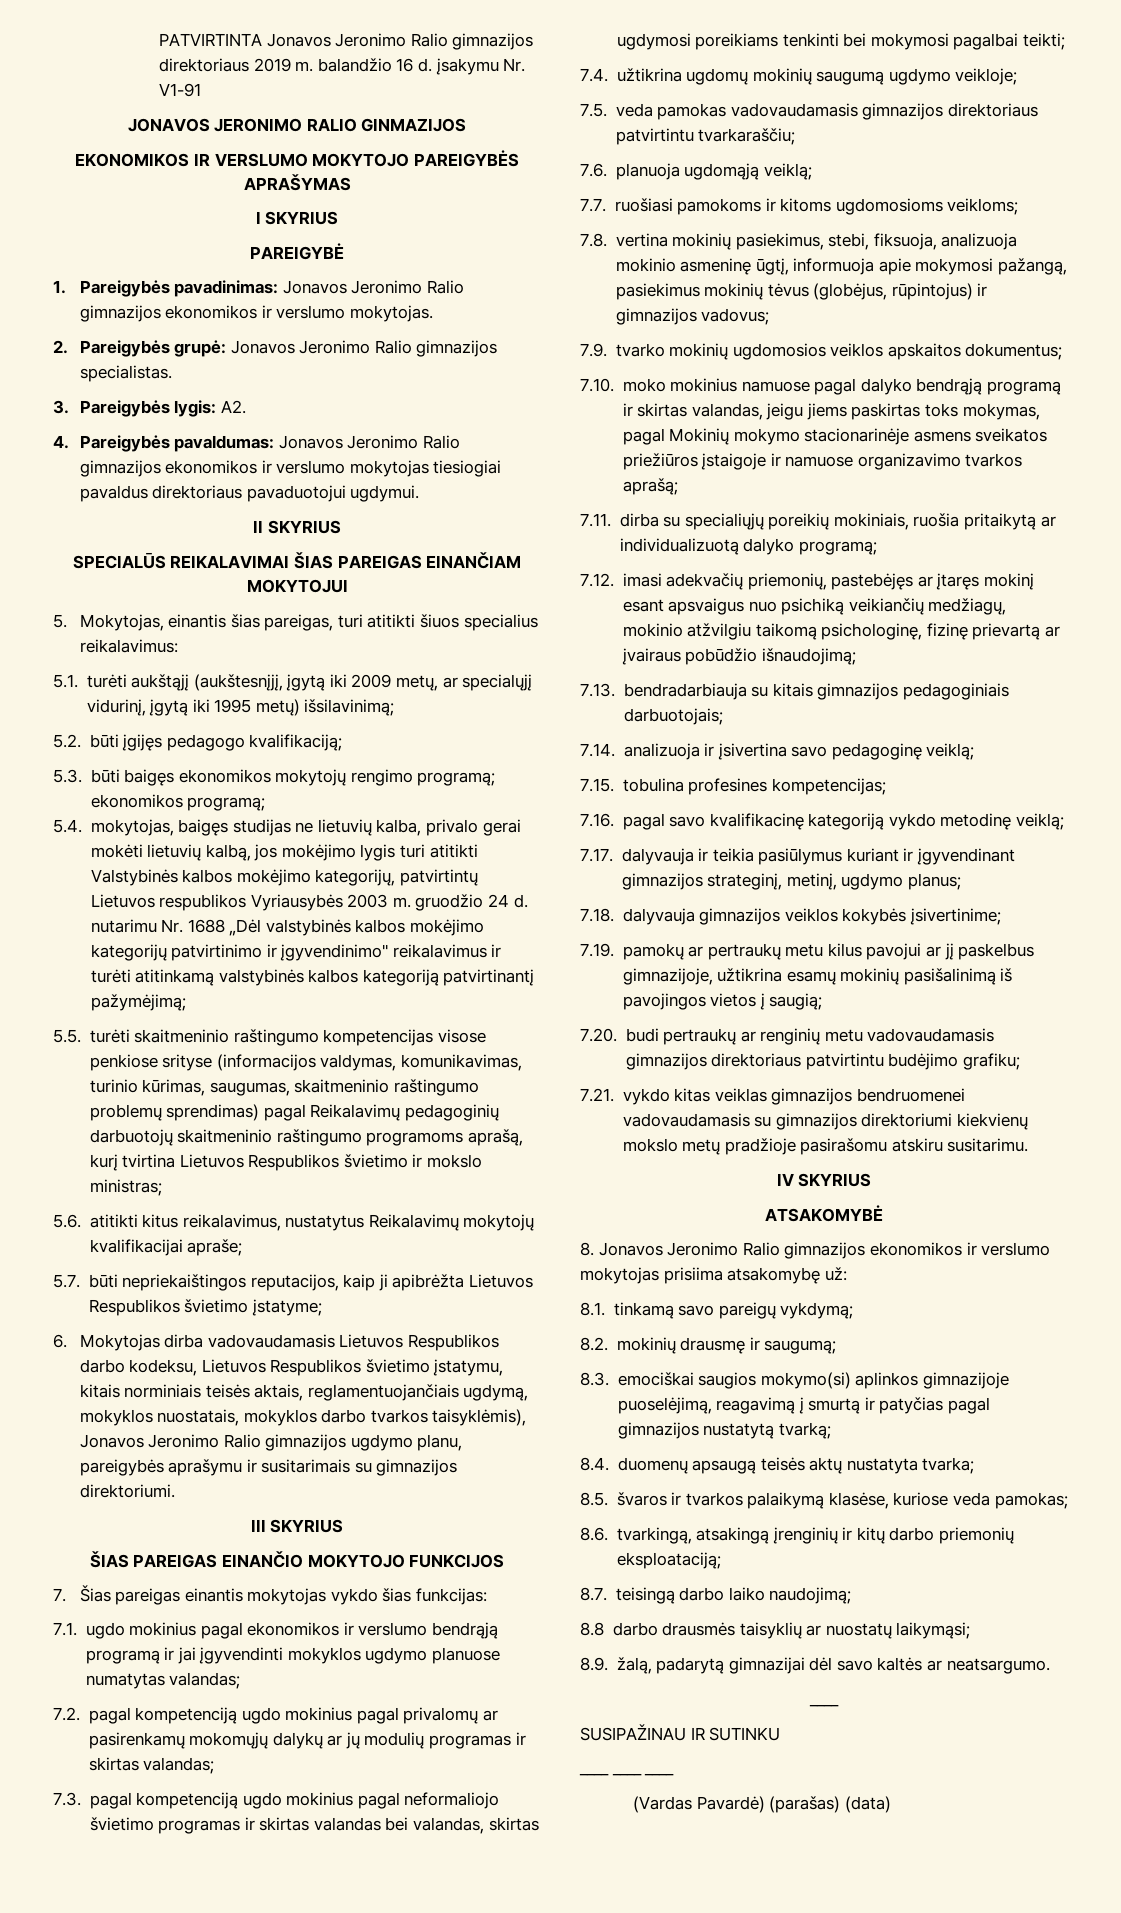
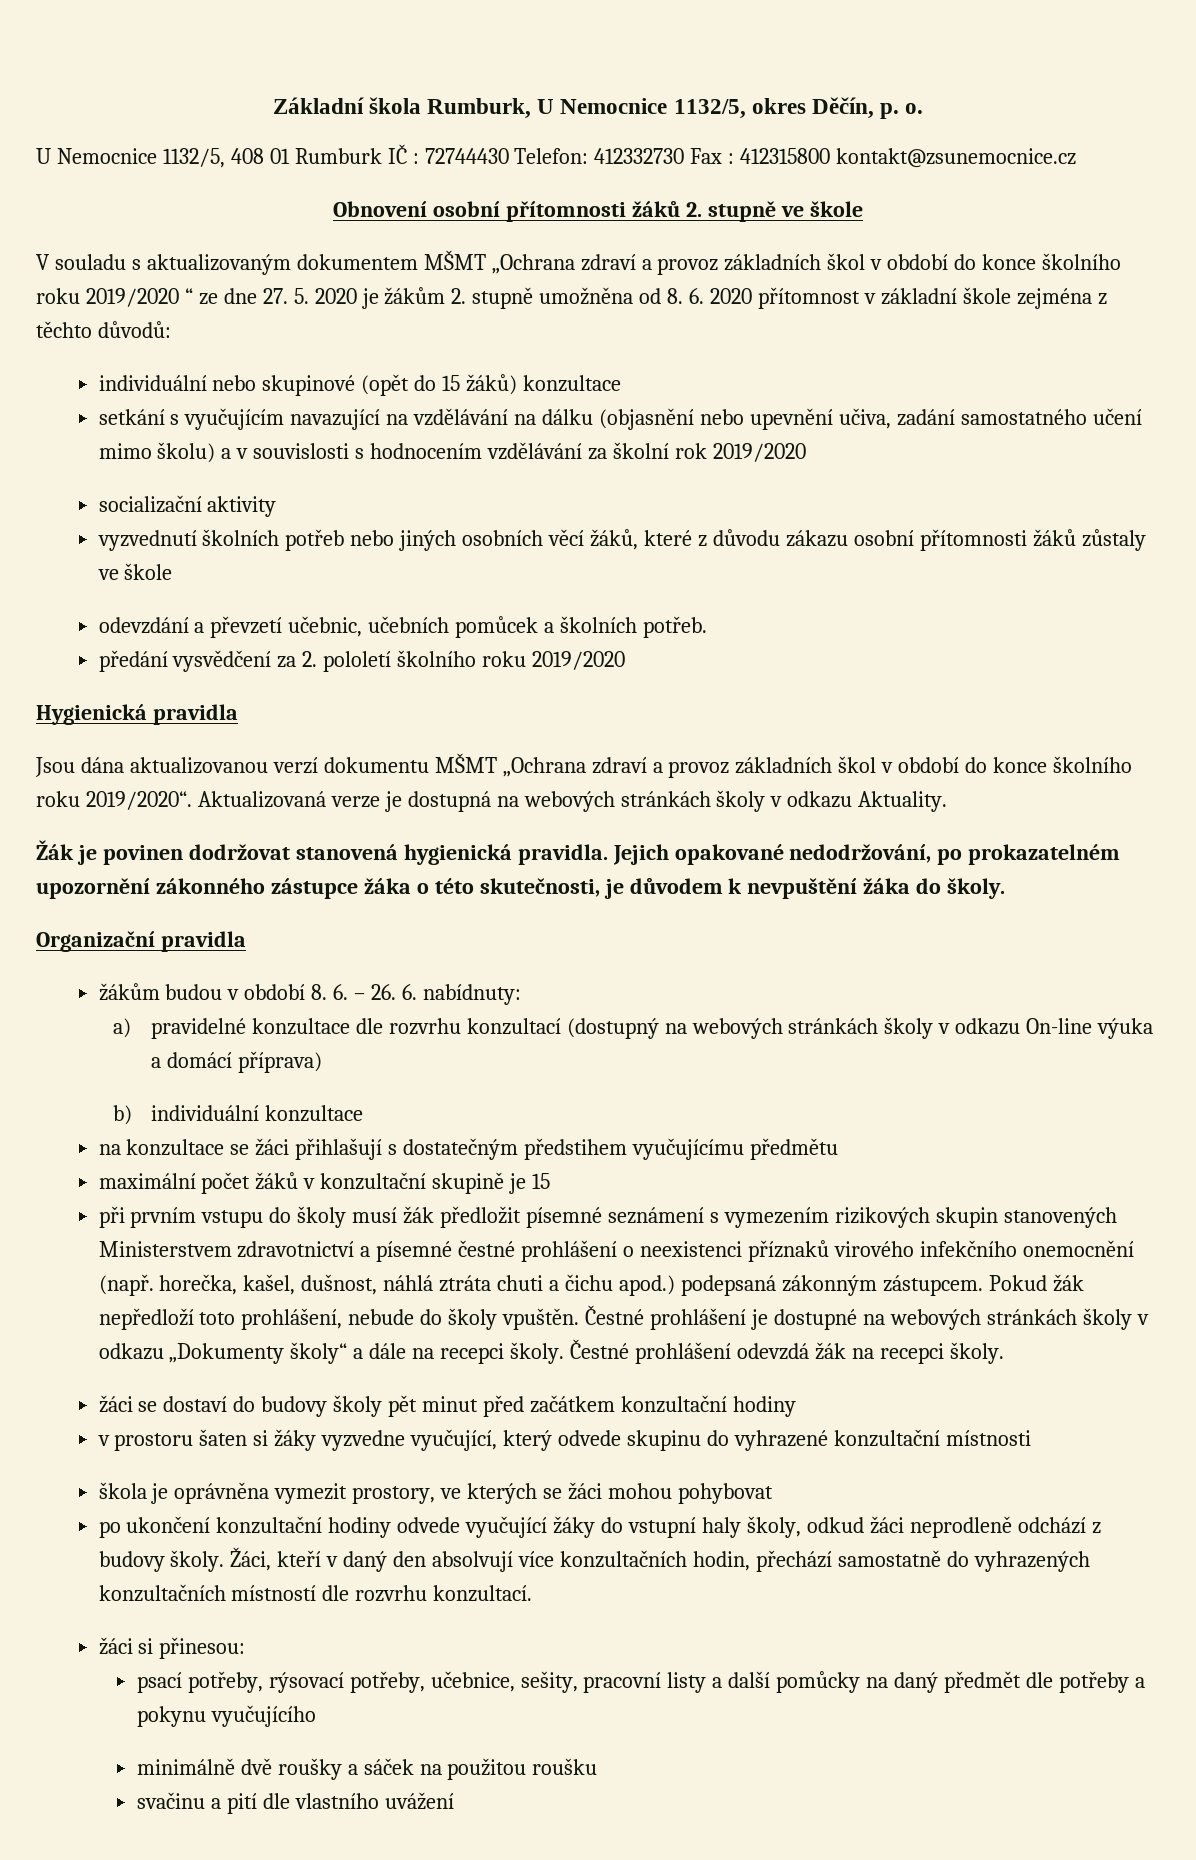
[159,33,534,50] [159,58,526,75] [159,83,202,97] [127,118,467,132] [75,150,519,167] [243,174,351,191] [255,211,339,225] [250,243,344,260] [53,280,464,297] [79,305,433,322] [53,340,498,357] [79,365,172,382] [53,400,246,417] [53,435,460,452] [79,460,502,477] [79,485,420,502] [253,520,341,534] [72,552,522,569] [246,579,348,593] [53,614,538,631] [79,639,178,653] [53,674,533,691] [86,699,395,716] [53,734,343,751] [53,769,496,786] [90,794,266,811] [53,819,521,836] [90,844,478,861] [90,869,478,886] [90,894,528,911] [90,919,485,936] [90,944,502,961] [90,969,535,986] [90,994,186,1011] [53,1029,486,1046] [89,1054,522,1071] [89,1079,479,1096] [89,1104,499,1121] [89,1129,523,1146] [89,1154,483,1171] [89,1179,162,1196] [53,1214,535,1231] [89,1239,243,1256] [53,1274,534,1291] [88,1299,322,1316] [53,1334,499,1351] [79,1359,504,1376] [79,1384,529,1401] [79,1409,527,1426] [79,1434,463,1451] [79,1459,458,1476] [79,1484,175,1498] [250,1519,344,1533] [89,1551,505,1568] [53,1585,488,1605] [53,1622,499,1639] [85,1647,501,1664] [85,1672,241,1689] [53,1707,499,1724] [88,1732,526,1749] [88,1757,215,1774] [53,1792,500,1809] [89,1817,539,1834] [616,33,1066,50] [580,68,1018,85] [580,103,1038,120] [615,128,796,145] [580,163,812,180] [580,198,1019,215] [580,233,1018,250] [615,258,1068,275] [615,283,988,300] [615,308,770,325] [580,343,1063,360] [580,378,1062,395] [622,403,1040,420] [622,428,1048,445] [622,453,1023,470] [622,478,678,495] [580,513,1056,530] [619,538,877,555] [580,573,1035,590] [622,598,1007,615] [622,623,1061,640] [621,648,856,665] [580,683,1009,700] [623,708,723,725] [580,743,975,760] [580,778,886,795] [580,813,1065,830] [580,848,1016,865] [621,873,961,890] [580,908,1001,925] [580,943,1035,960] [622,968,1013,985] [622,993,823,1010] [580,1028,995,1045] [625,1053,1020,1070] [580,1088,965,1105] [622,1113,1028,1130] [622,1138,1029,1155] [776,1173,872,1187] [765,1205,883,1222] [580,1242,1051,1259] [580,1267,847,1284] [580,1302,854,1319] [580,1337,837,1354] [580,1372,1009,1389] [617,1397,991,1414] [617,1422,831,1439] [580,1457,975,1474] [580,1492,1068,1509] [580,1527,1015,1544] [616,1552,721,1569] [580,1587,852,1604] [580,1622,971,1639] [580,1657,1050,1674] [809,1705,839,1707] [580,1724,781,1741] [579,1774,675,1776] [633,1796,891,1813] PATVIRTINTA Jonavos Jeronimo Ralio gimnazijos direktoriaus 2019 m. balandžio 16 d. įsakymu Nr. V1-91 // JONAVOS JERONIMO RALIO GINMAZIJOS // EKONOMIKOS IR VERSLUMO MOKYTOJO PAREIGYBĖS APRAŠYMAS // I SKYRIUS // PAREIGYBĖ // 1. Pareigybės pavadinimas: Jonavos Jeronimo Ralio gimnazijos ekonomikos ir verslumo mokytojas. // 2. Pareigybės grupė: Jonavos Jeronimo Ralio gimnazijos specialistas. // 3. Pareigybės lygis: A2. // 4. Pareigybės pavaldumas: Jonavos Jeronimo Ralio gimnazijos ekonomikos ir verslumo mokytojas tiesiogiai pavaldus direktoriaus pavaduotojui ugdymui. // II SKYRIUS // SPECIALŪS REIKALAVIMAI ŠIAS PAREIGAS EINANČIAM MOKYTOJUI // 5. Mokytojas, einantis šias pareigas, turi atitikti šiuos specialius reikalavimus: // 5.1. turėti aukštąjį (aukštesnįjį, įgytą iki 2009 metų, ar specialųjį vidurinį, įgytą iki 1995 metų) išsilavinimą; // 5.2. būti įgijęs pedagogo kvalifikaciją; // 5.3. būti baigęs ekonomikos mokytojų rengimo programą; ekonomikos programą; // 5.4. mokytojas, baigęs studijas ne lietuvių kalba, privalo gerai mokėti lietuvių kalbą, jos mokėjimo lygis turi atitikti Valstybinės kalbos mokėjimo kategorijų, patvirtintų Lietuvos respublikos Vyriausybės 2003 m. gruodžio 24 d. nutarimu Nr. 1688 „Dėl valstybinės kalbos mokėjimo kategorijų patvirtinimo ir įgyvendinimo" reikalavimus ir turėti atitinkamą valstybinės kalbos kategoriją patvirtinantį pažymėjimą; // 5.5. turėti skaitmeninio raštingumo kompetencijas visose penkiose srityse (informacijos valdymas, komunikavimas, turinio kūrimas, saugumas, skaitmeninio raštingumo problemų sprendimas) pagal Reikalavimų pedagoginių darbuotojų skaitmeninio raštingumo programoms aprašą, kurį tvirtina Lietuvos Respublikos švietimo ir mokslo ministras; // 5.6. atitikti kitus reikalavimus, nustatytus Reikalavimų mokytojų kvalifikacijai apraše; // 5.7. būti nepriekaištingos reputacijos, kaip ji apibrėžta Lietuvos Respublikos švietimo įstatyme; // 6. Mokytojas dirba vadovaudamasis Lietuvos Respublikos darbo kodeksu, Lietuvos Respublikos švietimo įstatymu, kitais norminiais teisės aktais, reglamentuojančiais ugdymą, mokyklos nuostatais, mokyklos darbo tvarkos taisyklėmis), Jonavos Jeronimo Ralio gimnazijos ugdymo planu, pareigybės aprašymu ir susitarimais su gimnazijos direktoriumi. // III SKYRIUS // ŠIAS PAREIGAS EINANČIO MOKYTOJO FUNKCIJOS // 7. Šias pareigas einantis mokytojas vykdo šias funkcijas: // 7.1. ugdo mokinius pagal ekonomikos ir verslumo bendrąją programą ir jai įgyvendinti mokyklos ugdymo planuose numatytas valandas; // 7.2. pagal kompetenciją ugdo mokinius pagal privalomų ar pasirenkamų mokomųjų dalykų ar jų modulių programas ir skirtas valandas; // 7.3. pagal kompetenciją ugdo mokinius pagal neformaliojo švietimo programas ir skirtas valandas bei valandas, skirtas ugdymosi poreikiams tenkinti bei mokymosi pagalbai teikti; // 7.4. užtikrina ugdomų mokinių saugumą ugdymo veikloje; // 7.5. veda pamokas vadovaudamasis gimnazijos direktoriaus patvirtintu tvarkaraščiu; // 7.6. planuoja ugdomąją veiklą; // 7.7. ruošiasi pamokoms ir kitoms ugdomosioms veikloms; // 7.8. vertina mokinių pasiekimus, stebi, fiksuoja, analizuoja mokinio asmeninę ūgtį, informuoja apie mokymosi pažangą, pasiekimus mokinių tėvus (globėjus, rūpintojus) ir gimnazijos vadovus; // 7.9. tvarko mokinių ugdomosios veiklos apskaitos dokumentus; // 7.10. moko mokinius namuose pagal dalyko bendrąją programą ir skirtas valandas, jeigu jiems paskirtas toks mokymas, pagal Mokinių mokymo stacionarinėje asmens sveikatos priežiūros įstaigoje ir namuose organizavimo tvarkos aprašą; // 7.11. dirba su specialiųjų poreikių mokiniais, ruošia pritaikytą ar individualizuotą dalyko programą; // 7.12. imasi adekvačių priemonių, pastebėjęs ar įtaręs mokinį esant apsvaigus nuo psichiką veikiančių medžiagų, mokinio atžvilgiu taikomą psichologinę, fizinę prievartą ar įvairaus pobūdžio išnaudojimą; // 7.13. bendradarbiauja su kitais gimnazijos pedagoginiais darbuotojais; // 7.14. analizuoja ir įsivertina savo pedagoginę veiklą; // 7.15. tobulina profesines kompetencijas; // 7.16. pagal savo kvalifikacinę kategoriją vykdo metodinę veiklą; // 7.17. dalyvauja ir teikia pasiūlymus kuriant ir įgyvendinant gimnazijos strateginį, metinį, ugdymo planus; // 7.18. dalyvauja gimnazijos veiklos kokybės įsivertinime; // 7.19. pamokų ar pertraukų metu kilus pavojui ar jį paskelbus gimnazijoje, užtikrina esamų mokinių pasišalinimą iš pavojingos vietos į saugią; // 7.20. budi pertraukų ar renginių metu vadovaudamasis gimnazijos direktoriaus patvirtintu budėjimo grafiku; // 7.21. vykdo kitas veiklas gimnazijos bendruomenei vadovaudamasis su gimnazijos direktoriumi kiekvienų mokslo metų pradžioje pasirašomu atskiru susitarimu. // IV SKYRIUS // ATSAKOMYBĖ // 8. Jonavos Jeronimo Ralio gimnazijos ekonomikos ir verslumo mokytojas prisiima atsakomybę už: // 8.1. tinkamą savo pareigų vykdymą; // 8.2. mokinių drausmę ir saugumą; // 8.3. emociškai saugios mokymo(si) aplinkos gimnazijoje puoselėjimą, reagavimą į smurtą ir patyčias pagal gimnazijos nustatytą tvarką; // 8.4. duomenų apsaugą teisės aktų nustatyta tvarka; // 8.5. švaros ir tvarkos palaikymą klasėse, kuriose veda pamokas; // 8.6. tvarkingą, atsakingą įrenginių ir kitų darbo priemonių eksploataciją; // 8.7. teisingą darbo laiko naudojimą; // 8.8 darbo drausmės taisyklių ar nuostatų laikymąsi; // 8.9. žalą, padarytą gimnazijai dėl savo kaltės ar neatsargumo. // ____ // SUSIPAŽINAU IR SUTINKU // ____ ____ ____ // (Vardas Pavardė) (parašas) (data) -> [272,97,924,119] [36,144,1077,168] [333,200,863,222] [36,250,1122,275] [36,287,1107,309] [36,321,171,338] [98,374,622,396] [98,408,1142,430] [98,442,806,463] [98,495,277,517] [97,529,1146,551] [97,563,173,580] [98,616,708,638] [98,650,626,672] [36,704,238,725] [35,753,1133,778] [36,790,948,812] [36,840,1121,865] [36,877,1006,899] [36,931,246,952] [98,983,521,1005] [112,1017,1154,1039] [150,1051,322,1073] [112,1105,363,1125] [98,1138,838,1160] [98,1172,551,1194] [98,1206,1117,1228] [98,1240,1134,1262] [98,1274,1084,1296] [98,1305,1149,1330] [98,1339,1004,1364] [98,1395,796,1417] [97,1429,1031,1451] [98,1482,773,1504] [98,1516,1101,1538] [98,1547,1090,1572] [98,1584,533,1602] [98,1637,246,1659] [136,1671,1145,1693] [136,1705,316,1727] [136,1758,598,1780] [136,1792,454,1814] Základní škola Rumburk, U Nemocnice 1132/5, okres Děčín, p. o. // U Nemocnice 1132/5, 408 01 Rumburk IČ : 72744430 Telefon: 412332730 Fax : 412315800 kontakt@zsunemocnice.cz // Obnovení osobní přítomnosti žáků 2. stupně ve škole // V souladu s aktualizovaným dokumentem MŠMT „Ochrana zdraví a provoz základních škol v období do konce školního roku 2019/2020 “ ze dne 27. 5. 2020 je žákům 2. stupně umožněna od 8. 6. 2020 přítomnost v základní škole zejména z těchto důvodů: // individuální nebo skupinové (opět do 15 žáků) konzultace // setkání s vyučujícím navazující na vzdělávání na dálku (objasnění nebo upevnění učiva, zadání samostatného učení mimo školu) a v souvislosti s hodnocením vzdělávání za školní rok 2019/2020 // socializační aktivity // vyzvednutí školních potřeb nebo jiných osobních věcí žáků, které z důvodu zákazu osobní přítomnosti žáků zůstaly ve škole // odevzdání a převzetí učebnic, učebních pomůcek a školních potřeb. // předání vysvědčení za 2. pololetí školního roku 2019/2020 // Hygienická pravidla // Jsou dána aktualizovanou verzí dokumentu MŠMT „Ochrana zdraví a provoz základních škol v období do konce školního roku 2019/2020“. Aktualizovaná verze je dostupná na webových stránkách školy v odkazu Aktuality. // Žák je povinen dodržovat stanovená hygienická pravidla. Jejich opakované nedodržování, po prokazatelném upozornění zákonného zástupce žáka o této skutečnosti, je důvodem k nevpuštění žáka do školy. // Organizační pravidla // žákům budou v období 8. 6. – 26. 6. nabídnuty: // a) pravidelné konzultace dle rozvrhu konzultací (dostupný na webových stránkách školy v odkazu On-line výuka a domácí příprava) // b) individuální konzultace // na konzultace se žáci přihlašují s dostatečným předstihem vyučujícímu předmětu // maximální počet žáků v konzultační skupině je 15 // při prvním vstupu do školy musí žák předložit písemné seznámení s vymezením rizikových skupin stanovených Ministerstvem zdravotnictví a písemné čestné prohlášení o neexistenci příznaků virového infekčního onemocnění (např. horečka, kašel, dušnost, náhlá ztráta chuti a čichu apod.) podepsaná zákonným zástupcem. Pokud žák nepředloží toto prohlášení, nebude do školy vpuštěn. Čestné prohlášení je dostupné na webových stránkách školy v odkazu „Dokumenty školy“ a dále na recepci školy. Čestné prohlášení odevzdá žák na recepci školy. // žáci se dostaví do budovy školy pět minut před začátkem konzultační hodiny // v prostoru šaten si žáky vyzvedne vyučující, který odvede skupinu do vyhrazené konzultační místnosti // škola je oprávněna vymezit prostory, ve kterých se žáci mohou pohybovat // po ukončení konzultační hodiny odvede vyučující žáky do vstupní haly školy, odkud žáci neprodleně odchází z budovy školy. Žáci, kteří v daný den absolvují více konzultačních hodin, přechází samostatně do vyhrazených konzultačních místností dle rozvrhu konzultací. // žáci si přinesou: // psací potřeby, rýsovací potřeby, učebnice, sešity, pracovní listy a další pomůcky na daný předmět dle potřeby a pokynu vyučujícího // minimálně dvě roušky a sáček na použitou roušku // svačinu a pití dle vlastního uvážení

